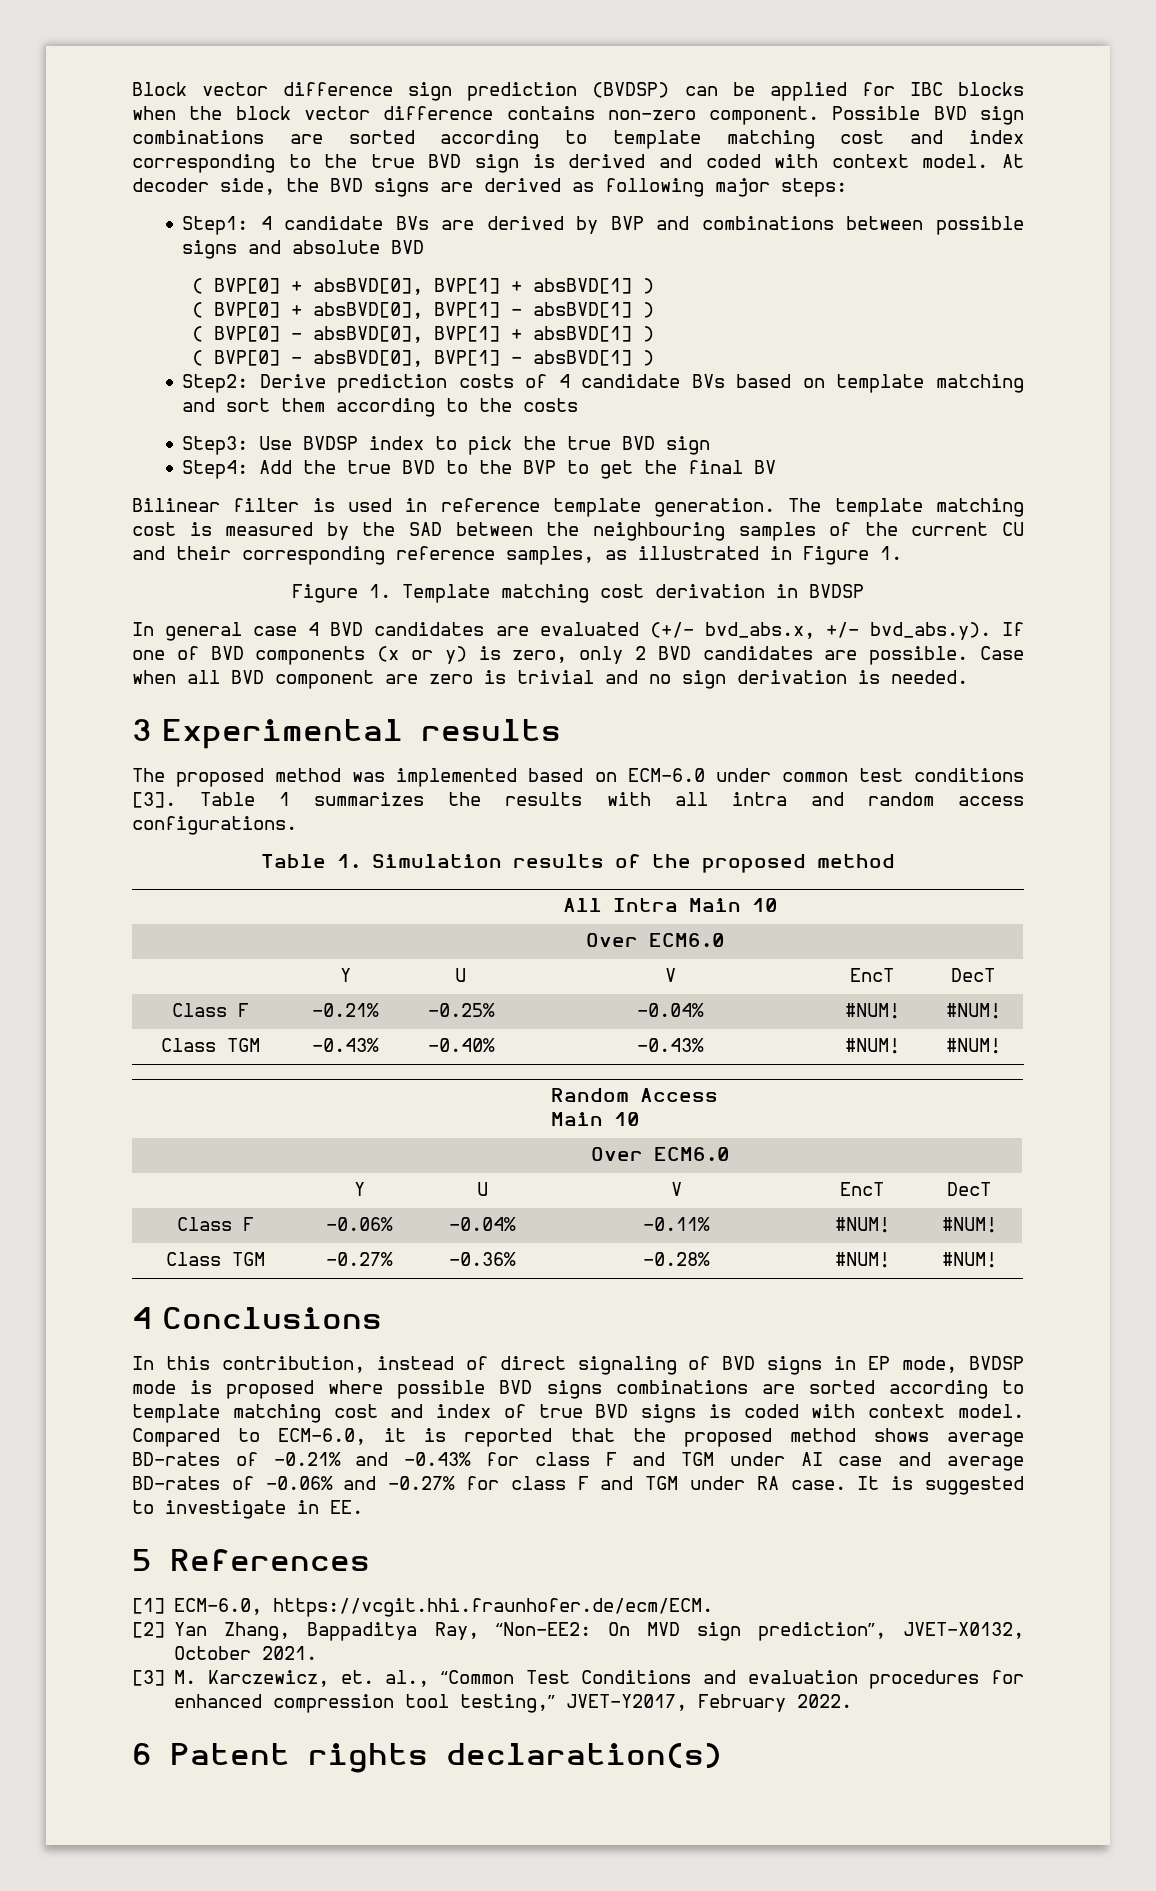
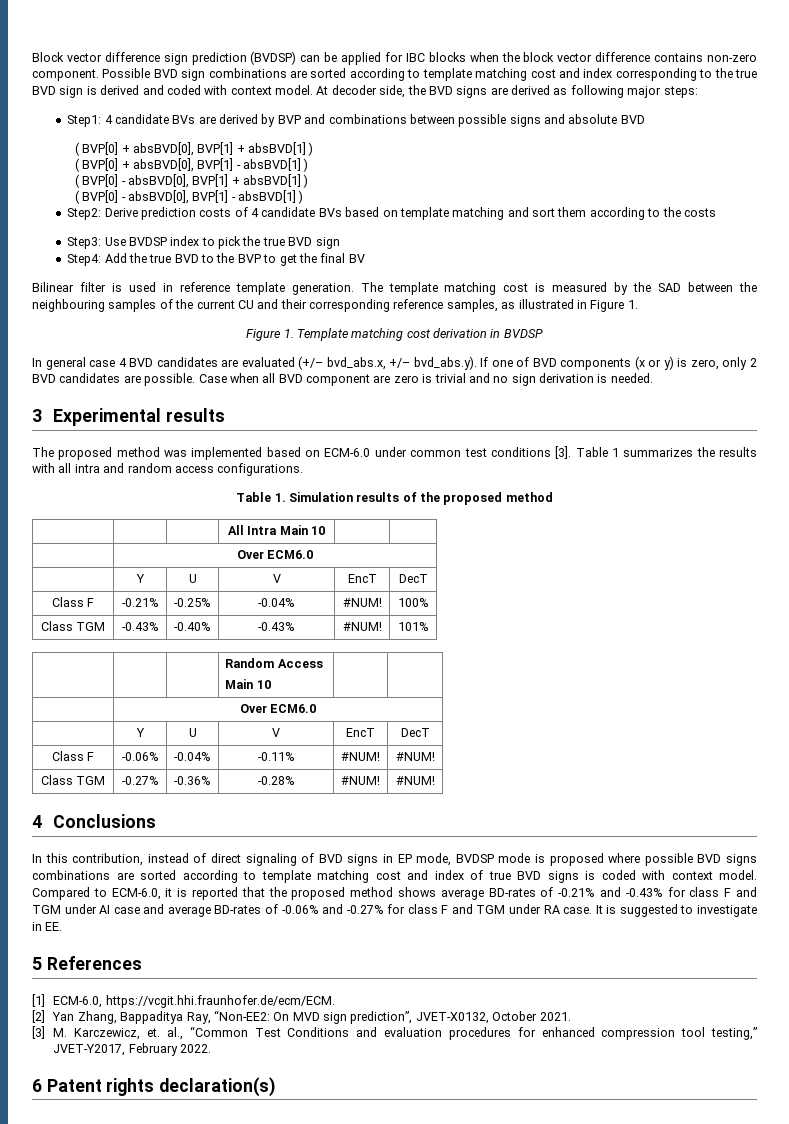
[945,1003,1001,1019] #NUM! -> [397,598,429,607] 100%
[945,1038,1001,1054] #NUM! -> [397,622,429,631] 101%

